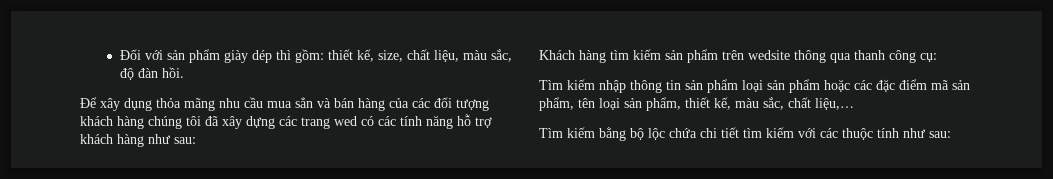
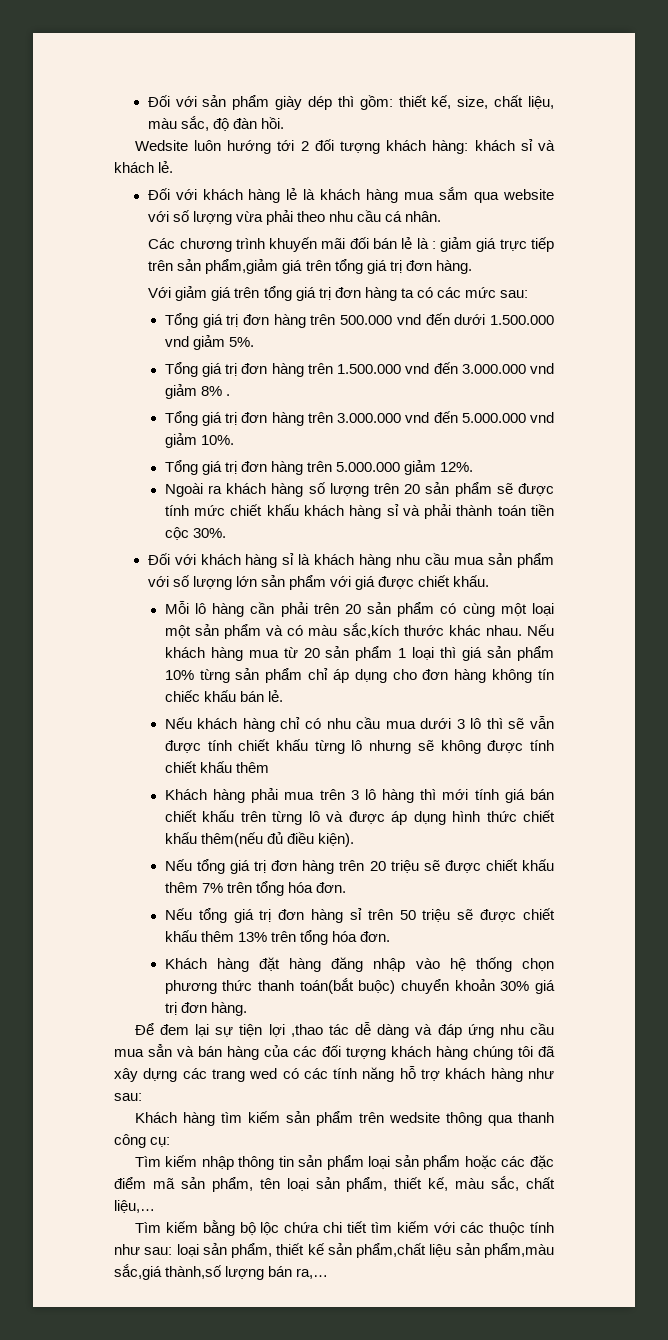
[80,97,215,111] Để xây dụng thỏa mãng -> [134,139,555,154] [114,161,174,173] [147,187,555,203] [147,210,442,225] [148,237,555,252] [148,259,472,274] [148,286,528,301] [164,313,554,328] [164,335,254,350] [164,362,554,377] [164,384,230,399] [164,411,554,426] [164,433,234,448] [164,460,474,475] [164,482,554,497] [164,504,554,519] [164,527,226,540] [147,553,555,568] [147,575,490,590] [164,601,554,617] [164,623,554,639] [164,646,554,661] [164,668,554,683] [164,690,283,702] [164,716,554,732] [164,739,554,754] [164,761,269,773] [164,788,554,803] [164,810,555,825] [164,832,355,847] [164,859,554,874] [164,881,347,896] [164,908,555,923] [164,930,391,945] [164,957,554,972] [164,978,556,994] [164,1002,247,1016] [134,1022,494,1038] Wedsite luôn hướng tới 2 đối tượng khách hàng: khách sỉ và khách lẻ. // Đối với khách hàng lẻ là khách hàng mua sắm qua website với số lượng vừa phải theo nhu cầu cá nhân. // Các chương trình khuyến mãi đối bán lẻ là : giảm giá trực tiếp trên sản phẩm,giảm giá trên tổng giá trị đơn hàng. // Với giảm giá trên tổng giá trị đơn hàng ta có các mức sau: // Tổng giá trị đơn hàng trên 500.000 vnd đến dưới 1.500.000 vnd giảm 5%. // Tổng giá trị đơn hàng trên 1.500.000 vnd đến 3.000.000 vnd giảm 8% . // Tổng giá trị đơn hàng trên 3.000.000 vnd đến 5.000.000 vnd giảm 10%. // Tổng giá trị đơn hàng trên 5.000.000 giảm 12%. // Ngoài ra khách hàng số lượng trên 20 sản phẩm sẽ được tính mức chiết khấu khách hàng sỉ và phải thành toán tiền cộc 30%. // Đối với khách hàng sỉ là khách hàng nhu cầu mua sản phẩm với số lượng lớn sản phẩm với giá được chiết khấu. // Mỗi lô hàng cần phải trên 20 sản phẩm có cùng một loại một sản phẩm và có màu sắc,kích thước khác nhau. Nếu khách hàng mua từ 20 sản phẩm 1 loại thì giá sản phẩm 10% từng sản phẩm chỉ áp dụng cho đơn hàng không tín chiếc khấu bán lẻ. // Nếu khách hàng chỉ có nhu cầu mua dưới 3 lô thì sẽ vẫn được tính chiết khấu từng lô nhưng sẽ không được tính chiết khấu thêm // Khách hàng phải mua trên 3 lô hàng thì mới tính giá bán chiết khấu trên từng lô và được áp dụng hình thức chiết khấu thêm(nếu đủ điều kiện). // Nếu tổng giá trị đơn hàng trên 20 triệu sẽ được chiết khấu thêm 7% trên tổng hóa đơn. // Nếu tổng giá trị đơn hàng sỉ trên 50 triệu sẽ được chiết khấu thêm 13% trên tổng hóa đơn. // Khách hàng đặt hàng đăng nhập vào hệ thống chọn phương thức thanh toán(bắt buộc) chuyển khoản 30% giá trị đơn hàng. // Để đem lại sự tiện lợi ,thao tác dễ dàng và đáp ứng
(951, 134) none -> [176,1243,554,1258] [114,1264,329,1280] loại sản phẩm, thiết kế sản phẩm,chất liệu sản phẩm,màu sắc,giá thành,số lượng bán ra,…

